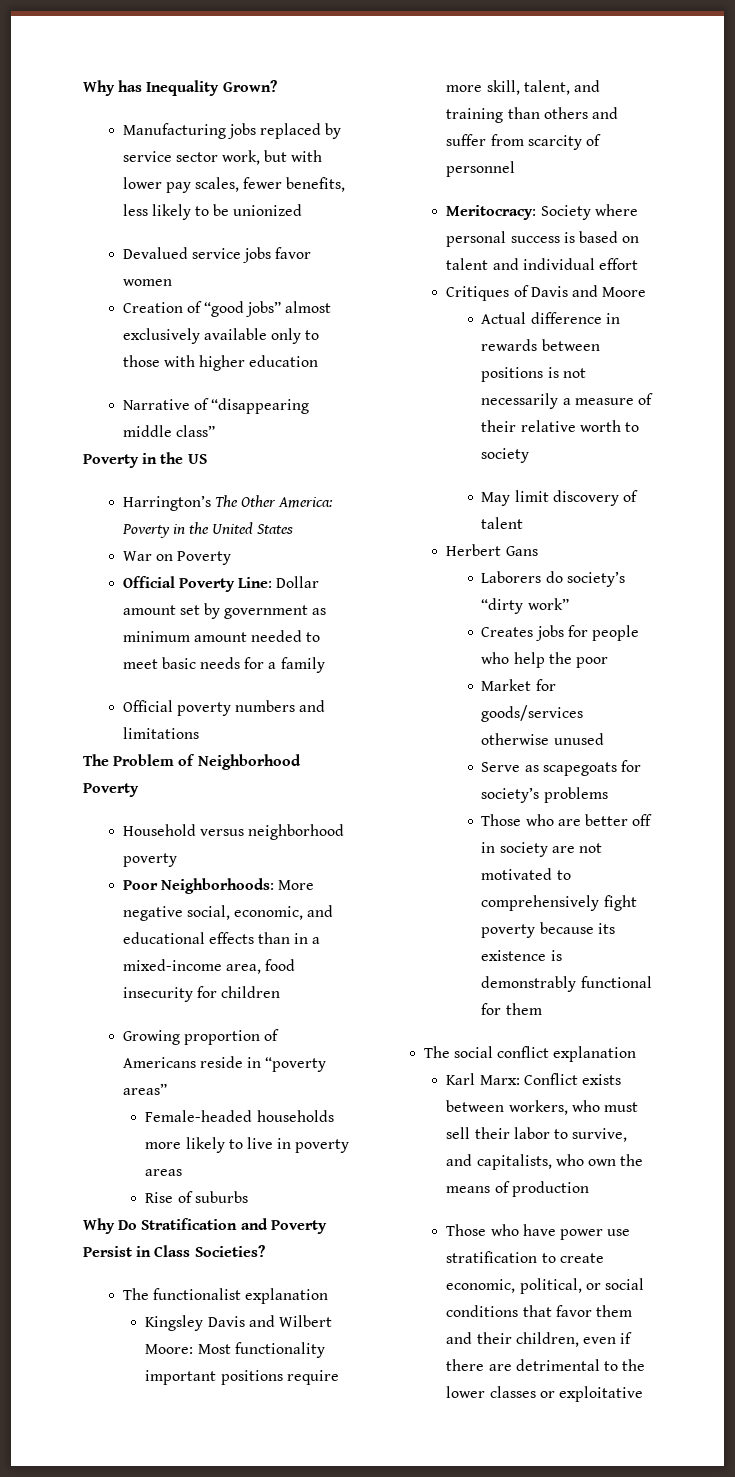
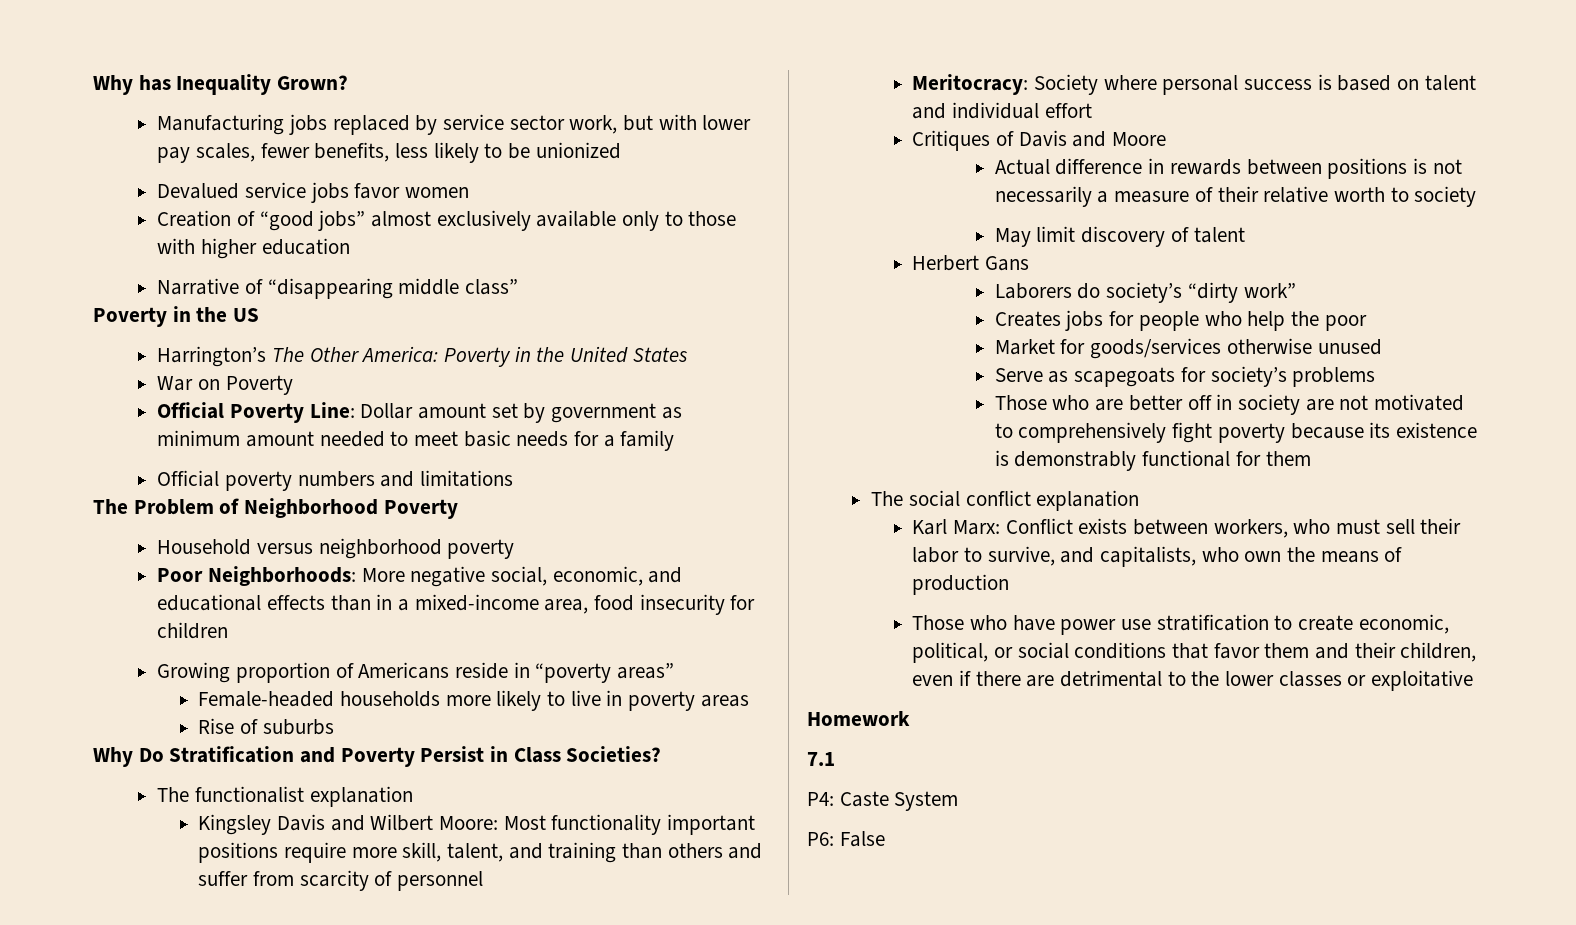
(643, 1394) none -> [807,711,910,726] [807,752,835,766] [807,791,959,811] [807,831,885,847] // Homework // 7.1 // P4: Caste System // P6: False

